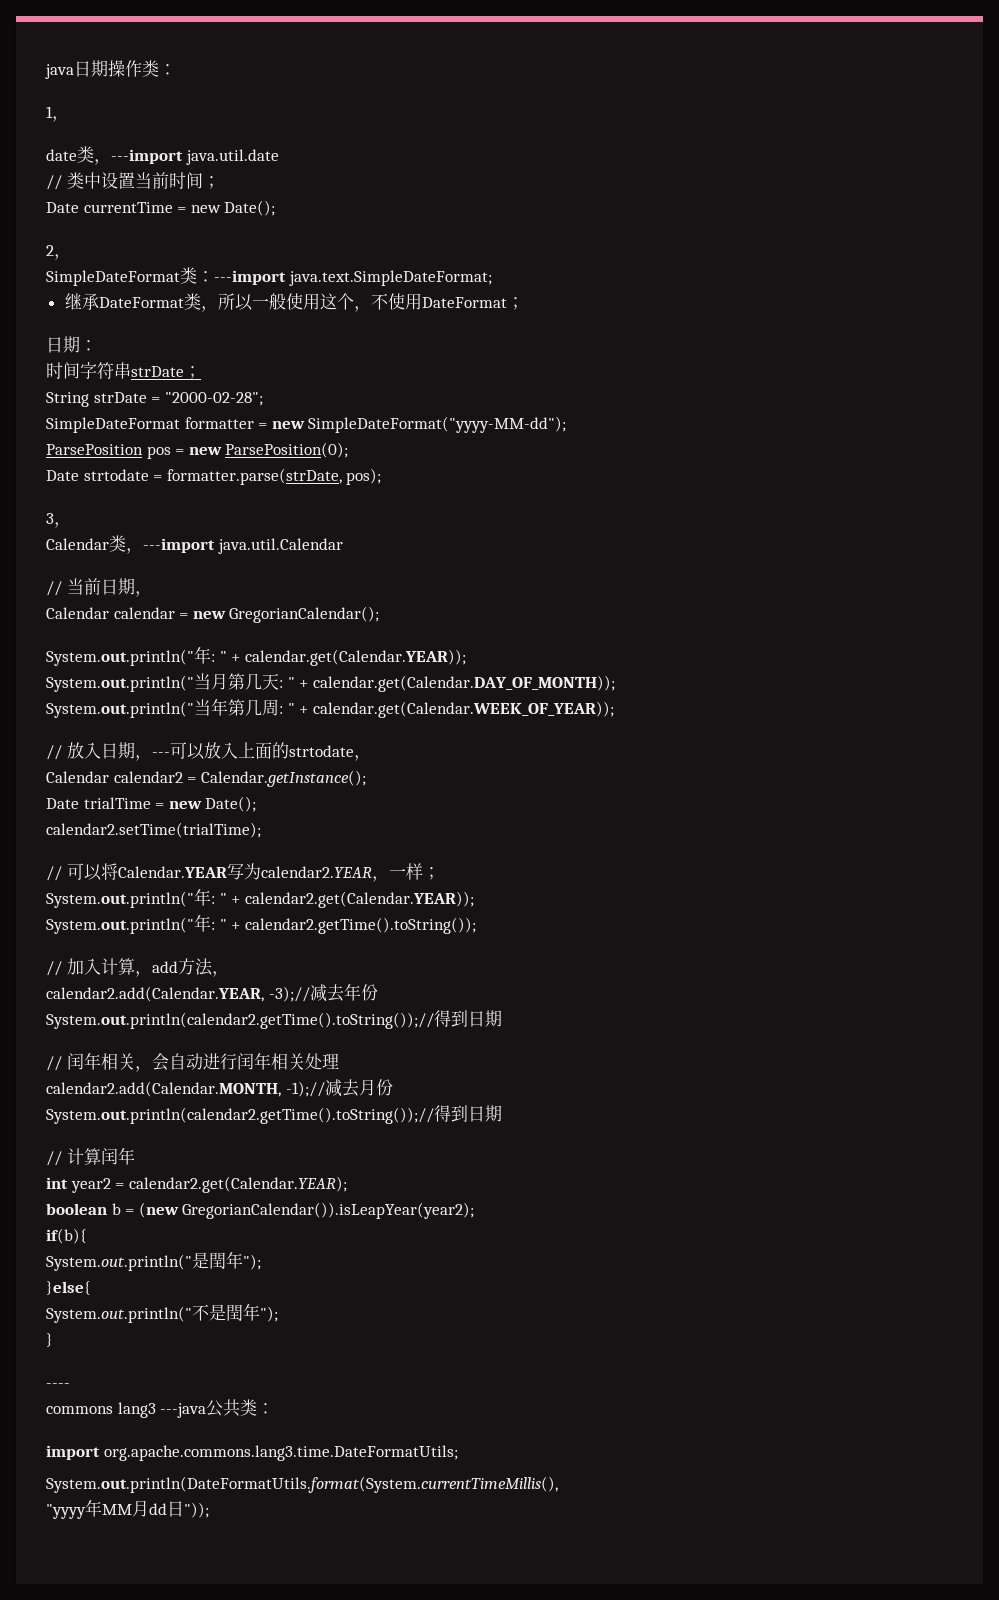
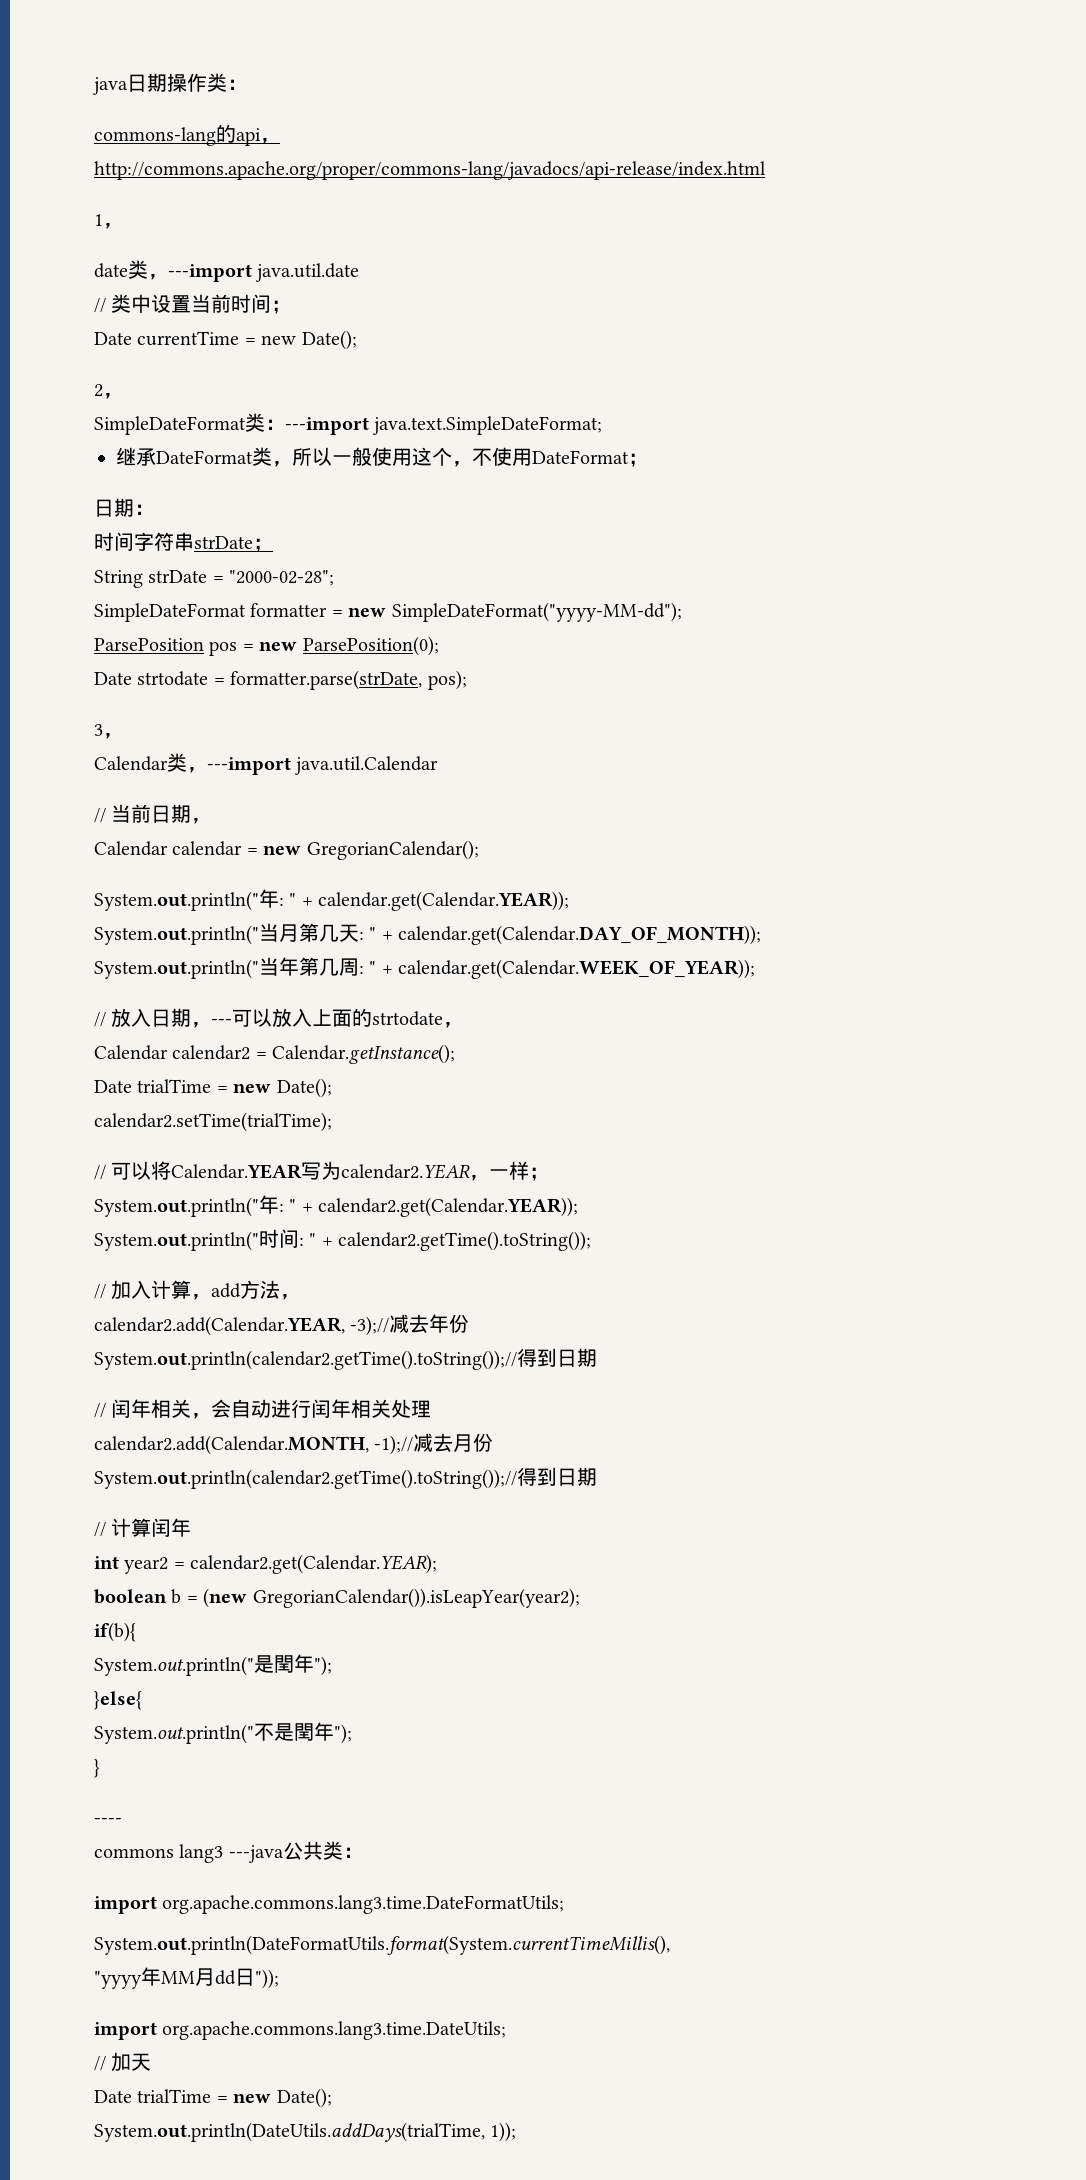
(176, 69) none -> [94,124,280,146] [94,161,766,180] // commons-lang的api， // http://commons.apache.org/proper/commons-lang/javadocs/api-release/index.html
[194,914,211,932] 年 -> [259,1229,299,1248] 时间
(209, 1510) none -> [94,2021,507,2040] [94,2052,152,2072] [94,2088,332,2108] [94,2122,517,2142] // import org.apache.commons.lang3.time.DateUtils; // // 加天 // Date trialTime = new Date(); // System.out.println(DateUtils.addDays(trialTime, 1));

